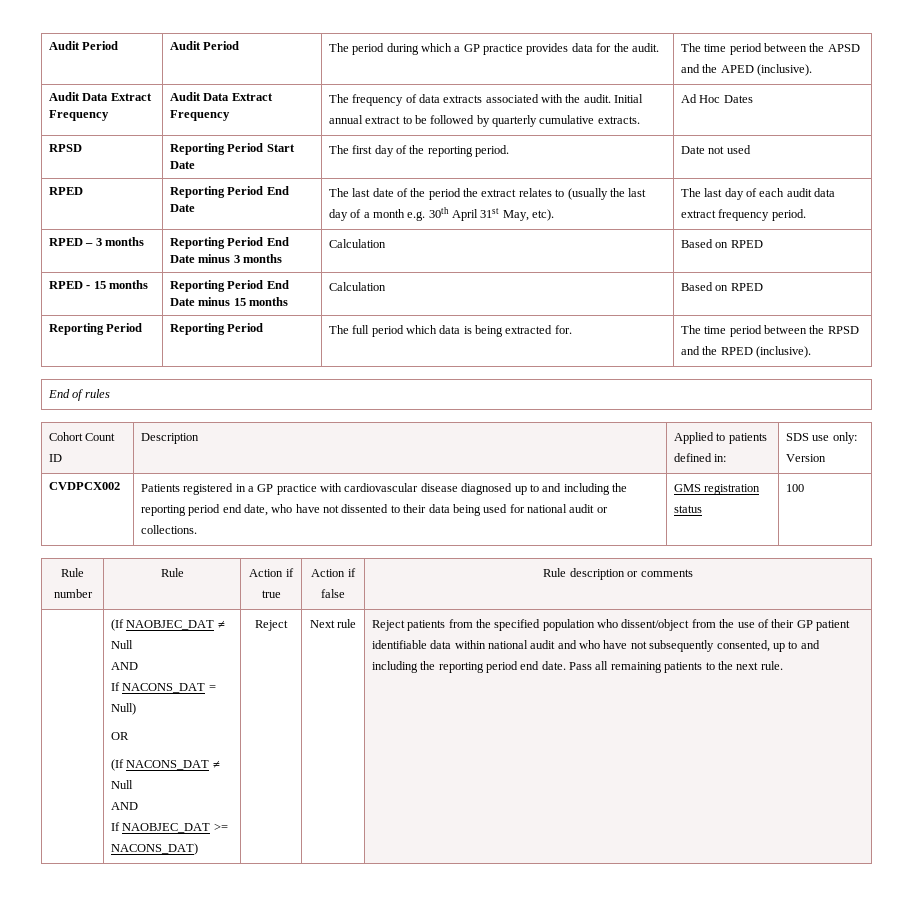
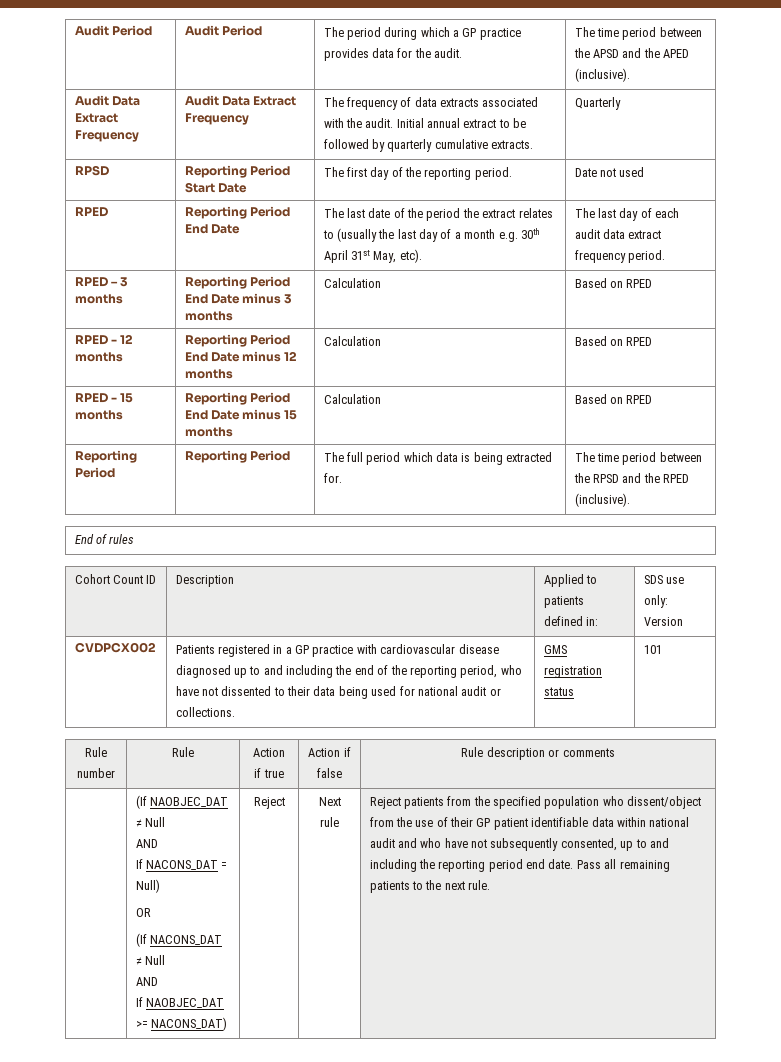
[680,94,753,103] Ad Hoc Dates -> [574,97,621,110] Quarterly
(763, 244) none -> [74,334,134,345] [74,352,123,362] [184,334,290,347] [184,351,298,362] [184,369,233,379] [323,336,381,346] [574,336,653,346] // RPED - 12 months | Reporting Period End Date minus 12 months | Calculation | Based on RPED
[140,504,268,516] reporting period end date, -> [354,665,498,678] end of the reporting period,
[785,484,804,492] 100 -> [643,645,662,654] 101

